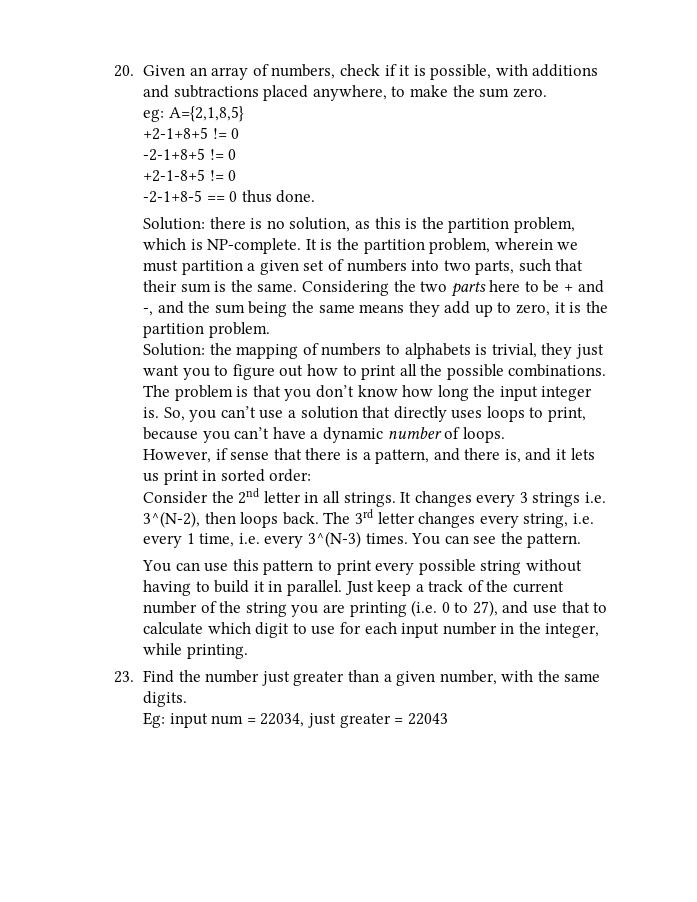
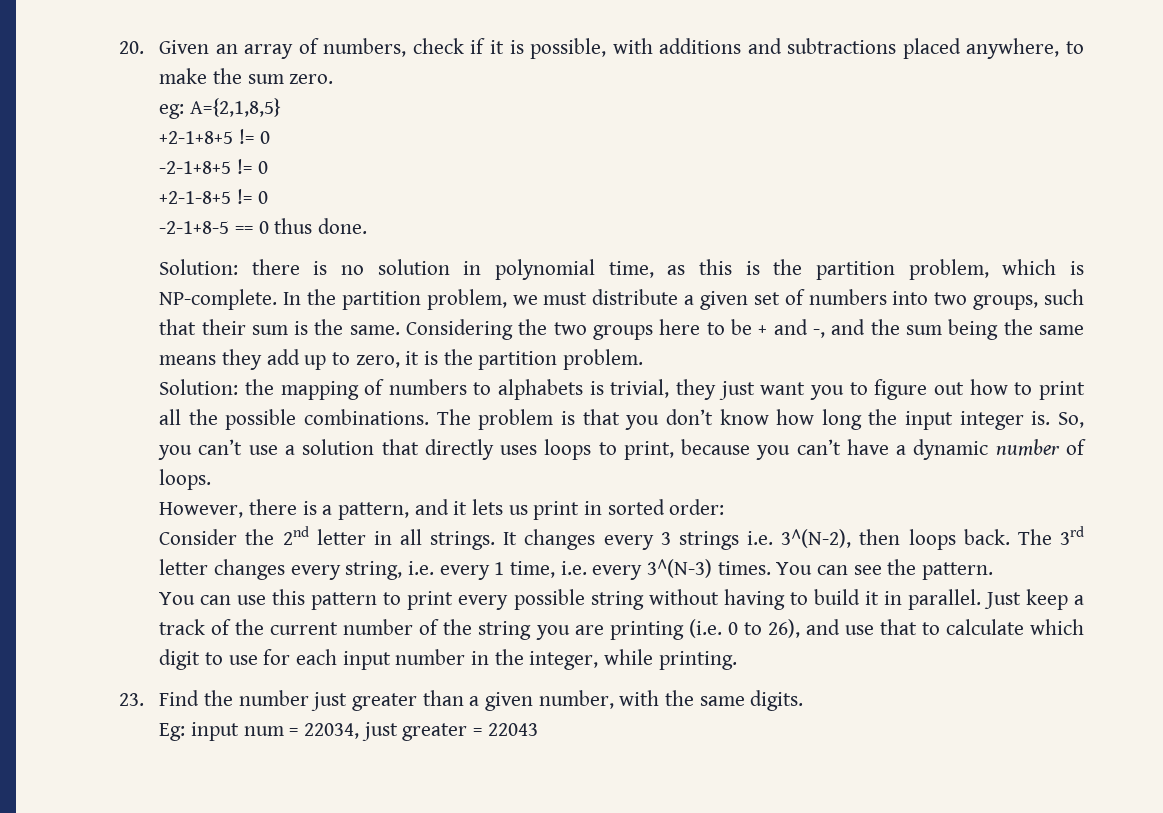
[289,217,351,232] solution, -> [377,259,654,280] solution in polynomial time,
[305,238,553,254] It is the partition problem, wherein -> [283,289,507,310] In the partition problem,
[181,260,243,275] partition -> [592,289,679,305] distribute
[475,260,515,275] parts, -> [973,295,1039,310] groups,
[450,281,486,297] parts -> [593,325,654,340] groups
[215,448,302,460] if sense that -> (244, 510) none
[464,448,552,463] there is, and -> (449, 507) none
[472,600,498,617] 27), -> [767,619,800,638] 26),

